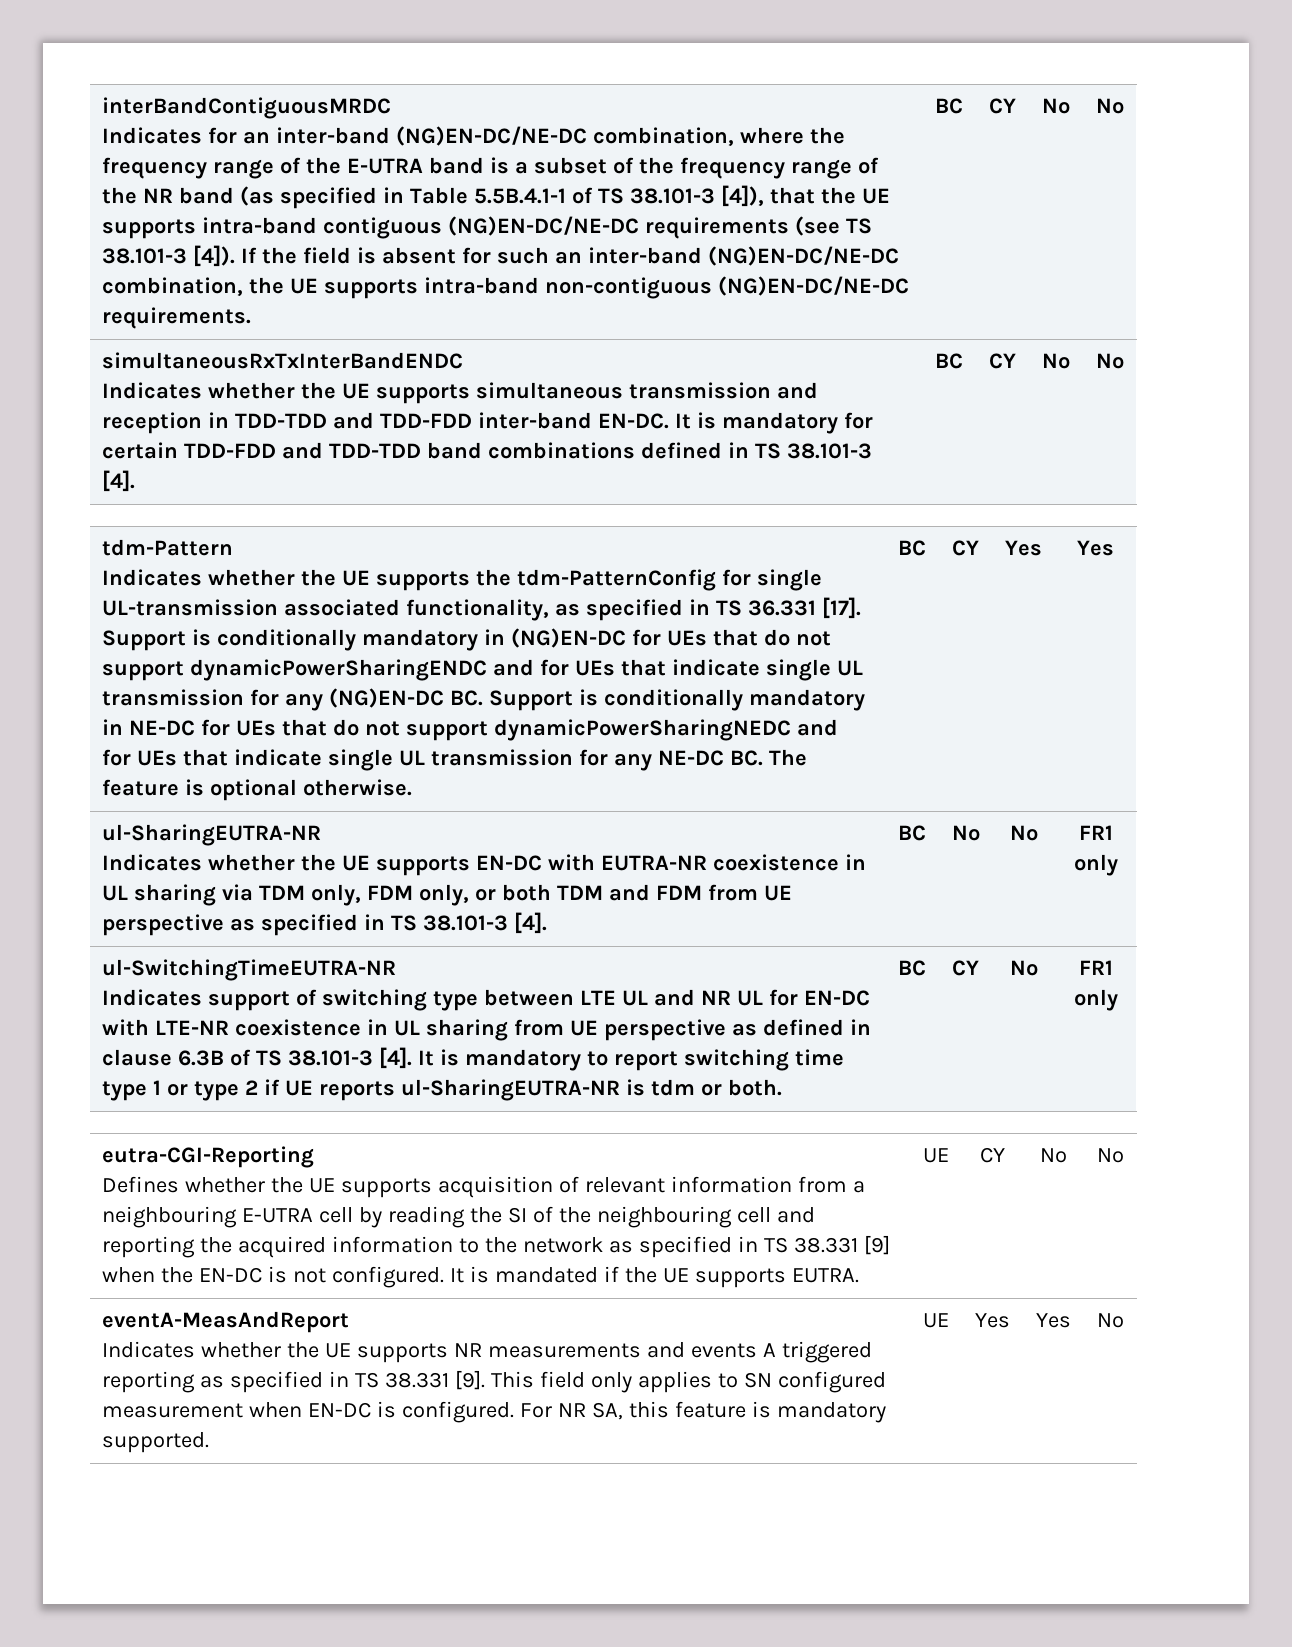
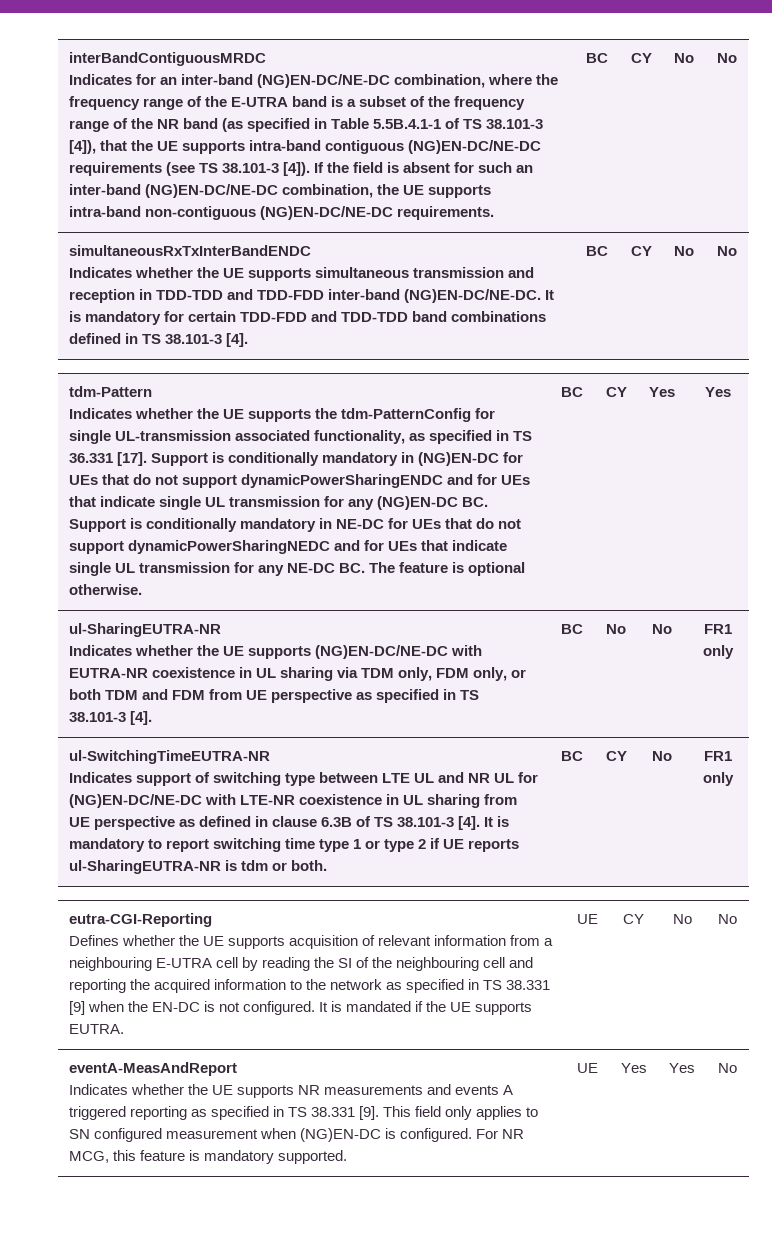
[598,413,670,429] EN-DC. -> [404,289,542,303] (NG)EN-DC/NE-DC.
[476,855,543,871] EN-DC -> [315,645,449,659] (NG)EN-DC/NE-DC
[804,990,871,1006] EN-DC -> [68,794,202,808] (NG)EN-DC/NE-DC
[308,1402,372,1418] EN-DC -> [299,1128,381,1142] (NG)EN-DC
[591,1402,623,1420] SA, -> [68,1151,109,1163] MCG,

